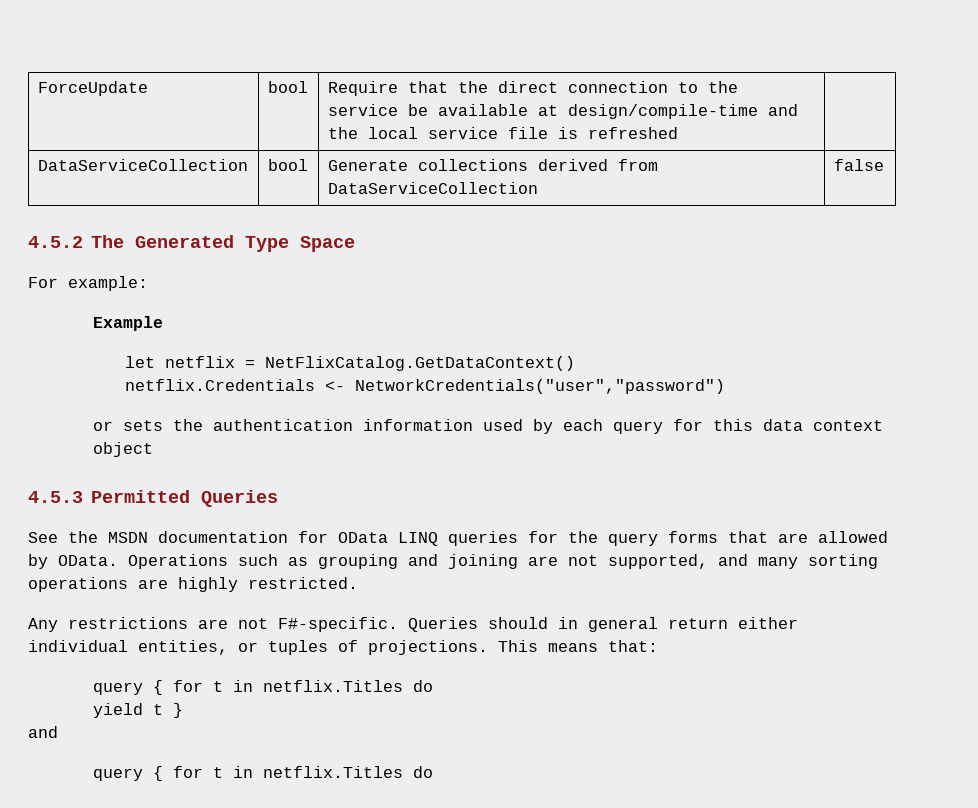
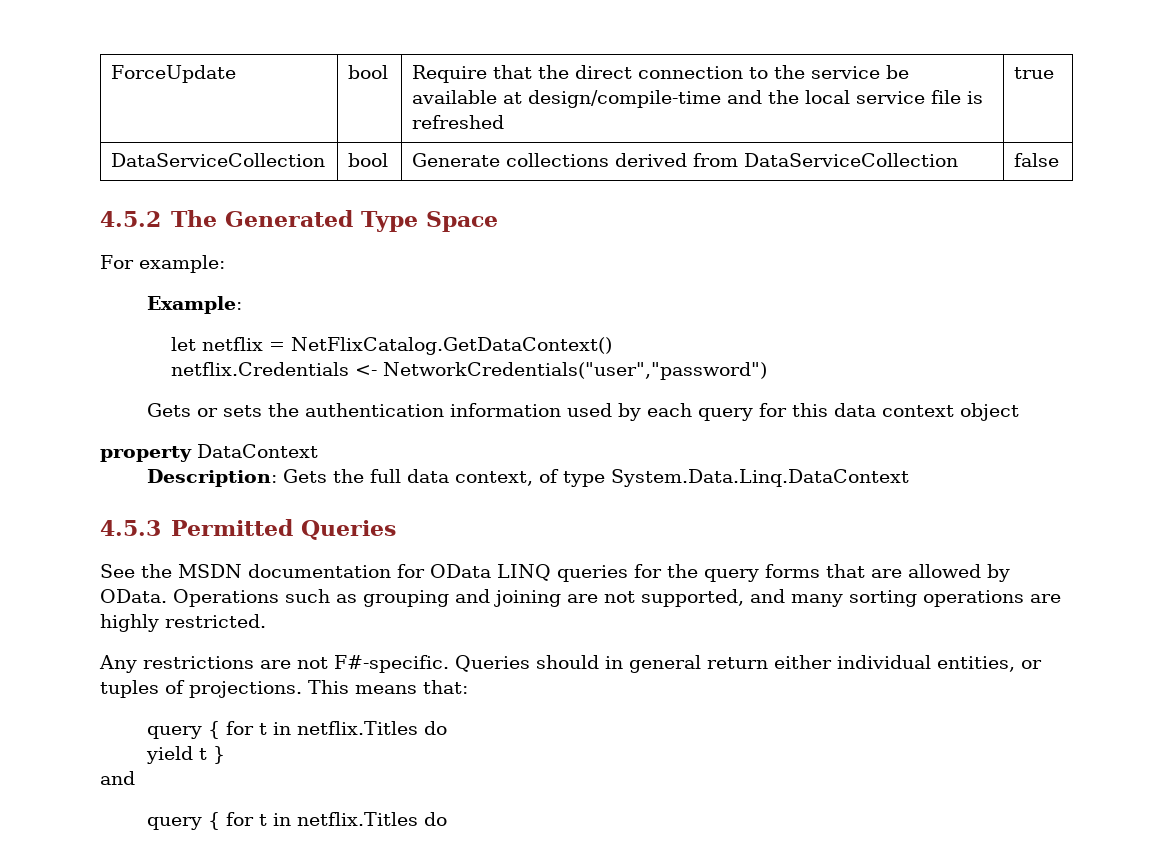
(678, 133) none -> [1014,67,1055,79] true
[92,316,163,331] Example -> [147,296,243,314] Example:
(726, 386) none -> [147,403,192,417] Gets
(153, 449) none -> [100,444,318,462] [147,469,910,487] // property DataContext // Description: Gets the full data context, of type System.Data.Linq.DataContext

